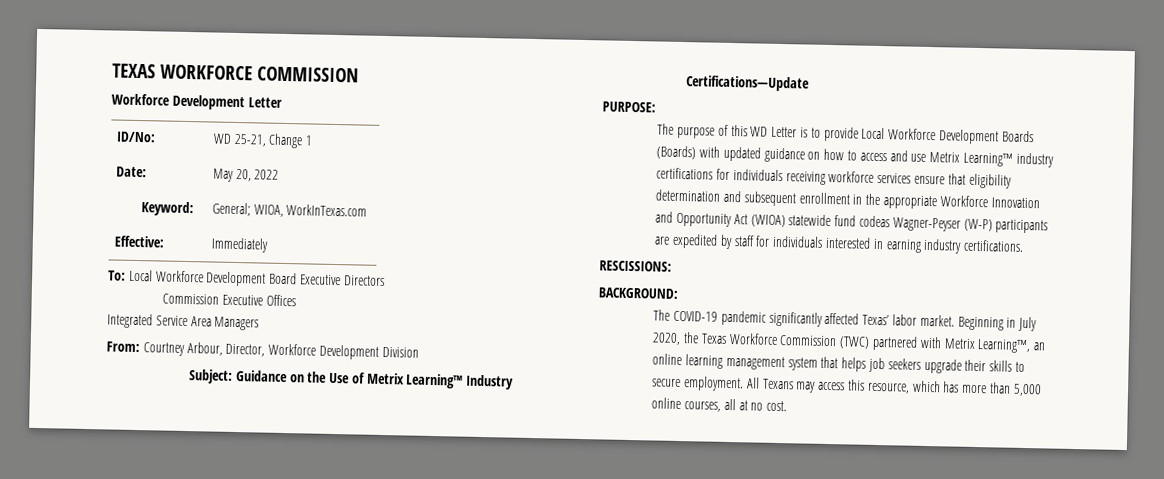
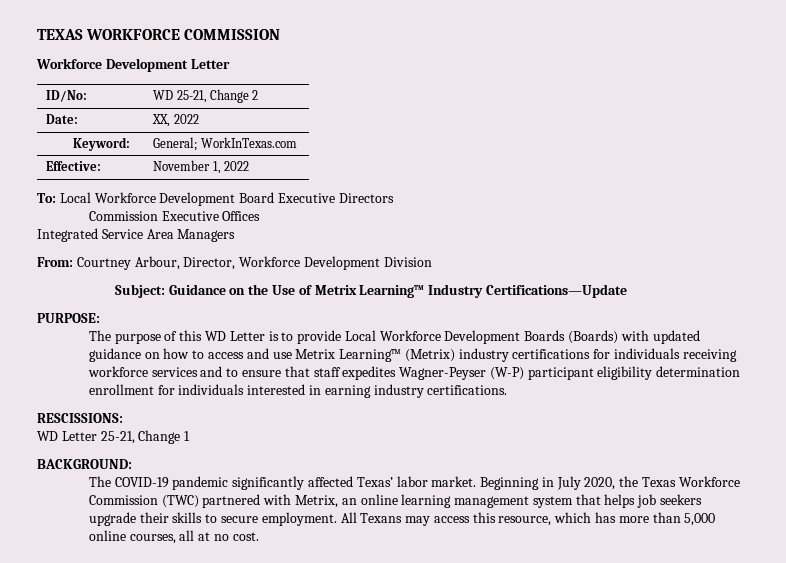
[305,135,314,146] 1 -> [252,90,259,100] 2
[212,168,252,182] May 20, -> [152,114,171,127] XX,
[253,204,284,217] WIOA, -> (198, 144) none
[210,237,268,253] Immediately -> [153,160,250,174] November 1, 2022
(1013, 159) none -> [404,349,455,362] (Metrix)
[913,173,1012,189] [655,189,1040,210] [655,211,1049,234] [654,233,755,250] ensure that eligibility determination and subsequent enrollment in the appropriate Workforce Innovation and Opportunity Act (WIOA) statewide fund codeas Wagner-Peyser (W-P) participants are expedited by staff -> [200,366,741,380] [88,384,154,395] and to ensure that staff expedites Wagner-Peyser (W-P) participant eligibility determination enrollment
(672, 266) none -> [37,430,191,444] // WD Letter 25-21, Change 1
[943,338,1032,354] Metrix Learning™, -> [295,495,339,508] Metrix,

